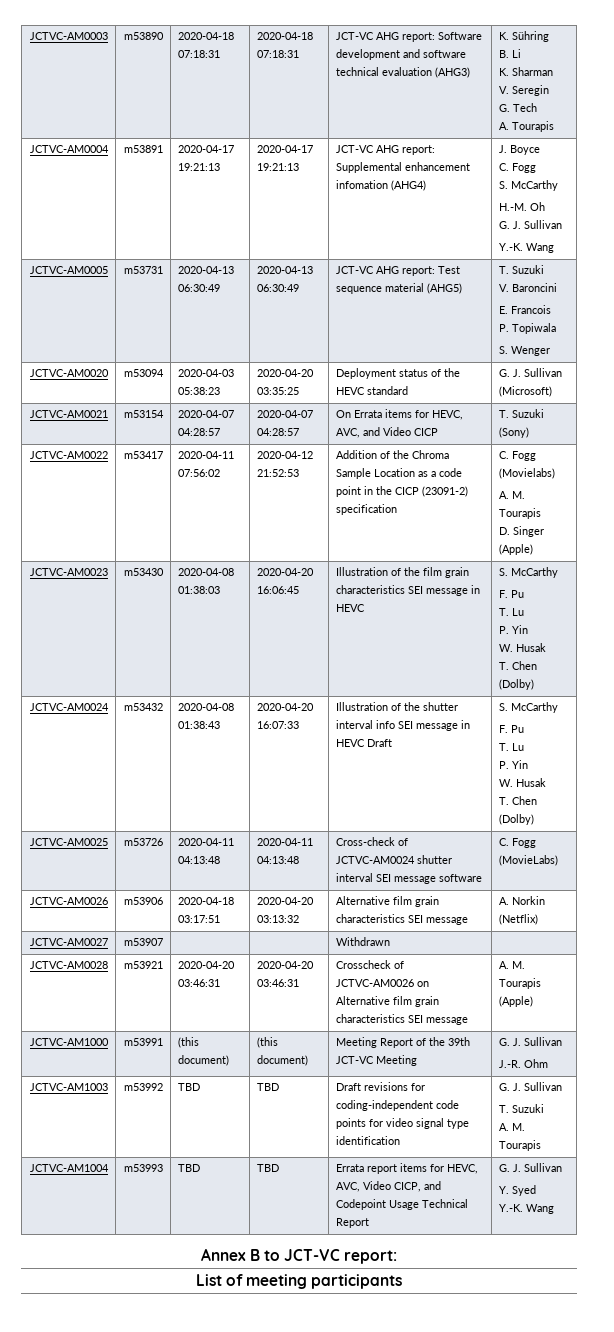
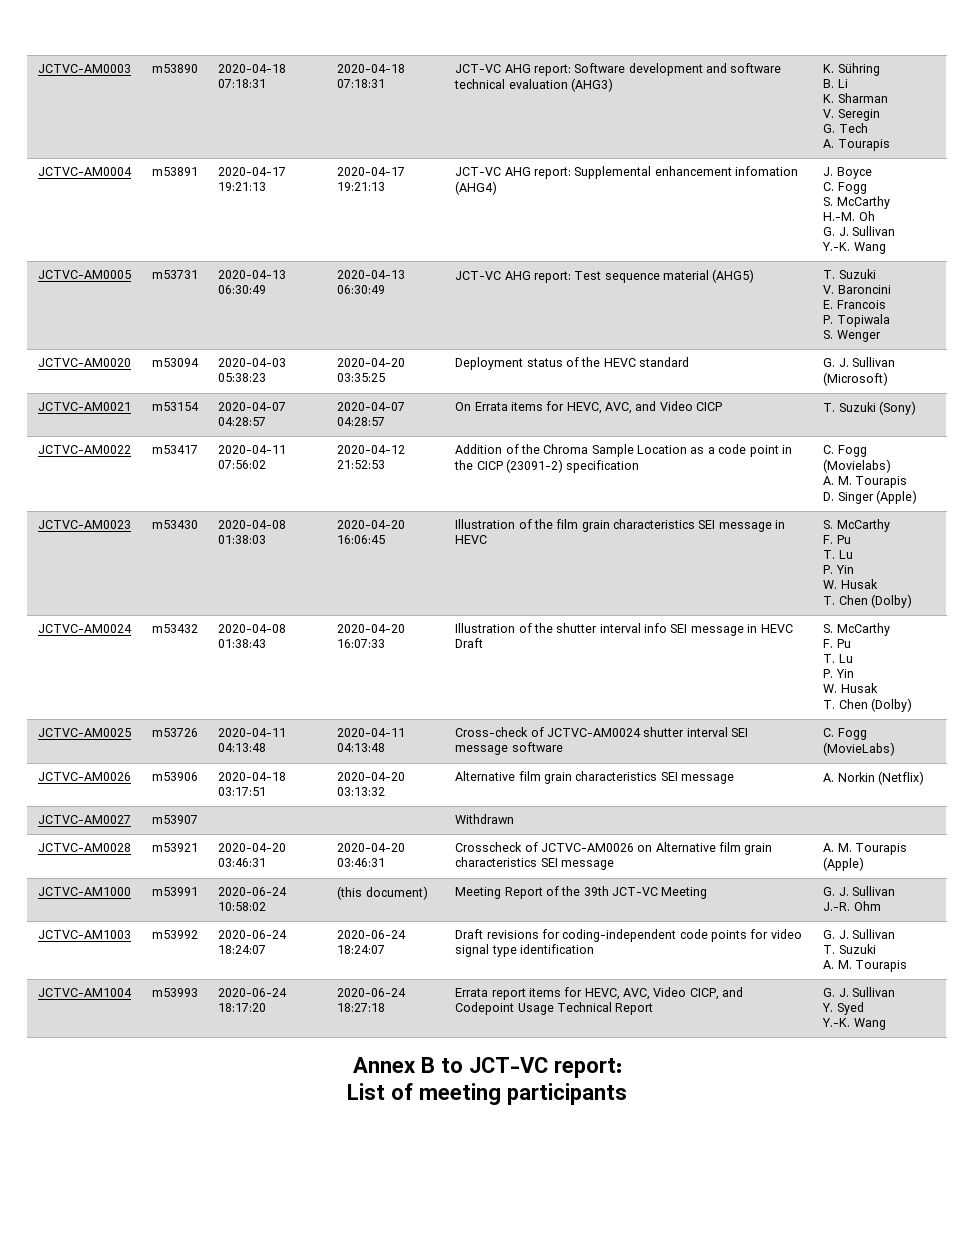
[177,1037,199,1048] [177,1055,229,1066] (this document) -> [218,887,288,896] [218,902,267,911] 2020-06-24 10:58:02
[177,1083,200,1091] [256,1083,279,1091] TBD | TBD -> [218,930,288,939] [218,945,267,954] [337,930,407,939] [337,945,386,954] 2020-06-24 18:24:07 | 2020-06-24 18:24:07
[177,1164,200,1172] [256,1164,279,1172] TBD | TBD -> [218,988,288,997] [218,1003,267,1012] [337,988,407,997] [337,1003,386,1012] 2020-06-24 18:17:20 | 2020-06-24 18:27:18

